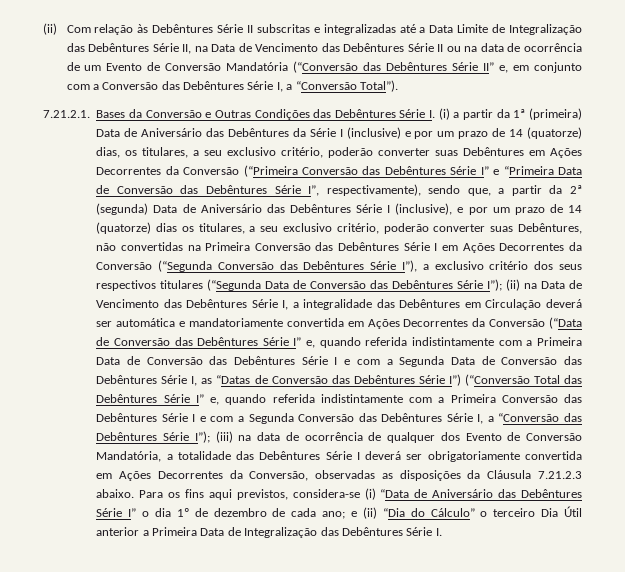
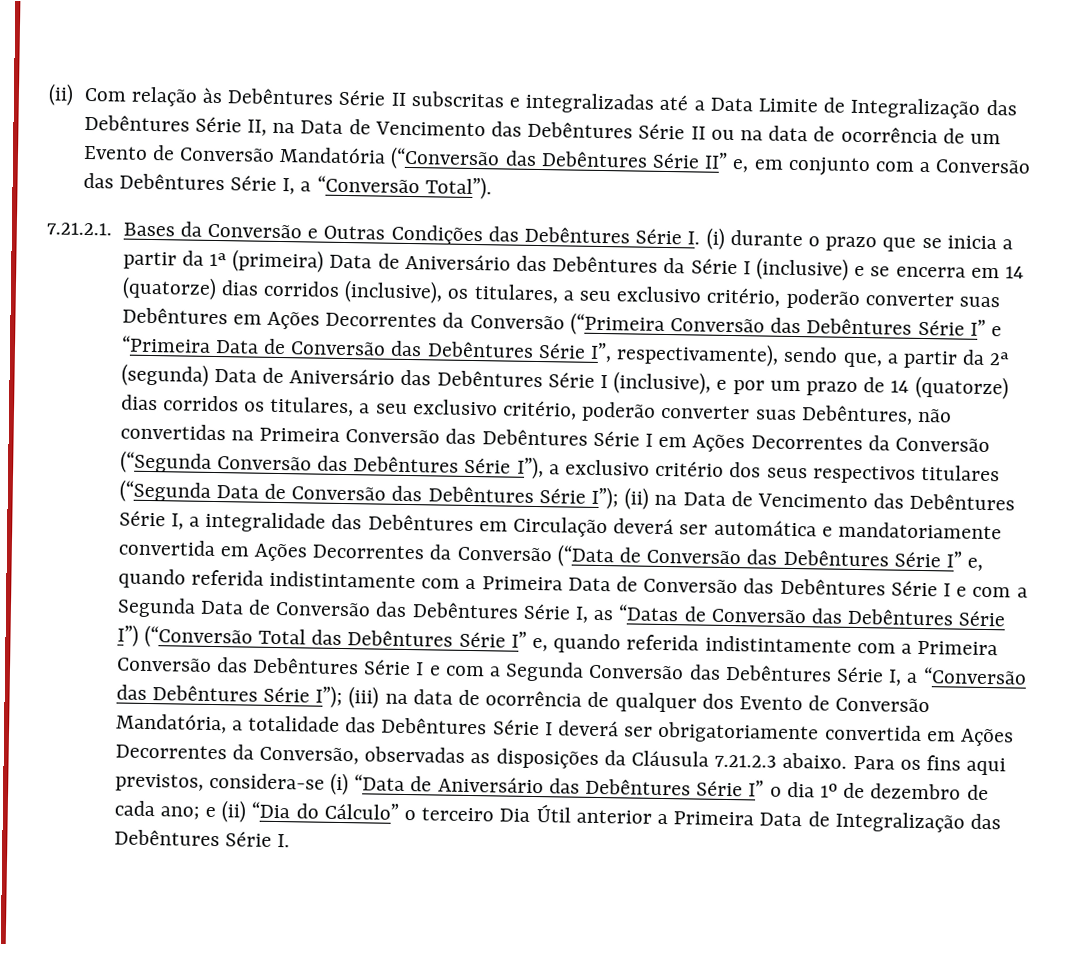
(450, 114) none -> [729,229,997,252] durante o prazo que se inicia
[414,127,583,139] [96,147,121,158] por um prazo de 14 (quatorze) dias, -> [870,266,1025,279] [121,276,444,304] se encerra em 14 (quatorze) dias corridos (inclusive),
(178, 227) none -> [162,395,239,412] corridos

